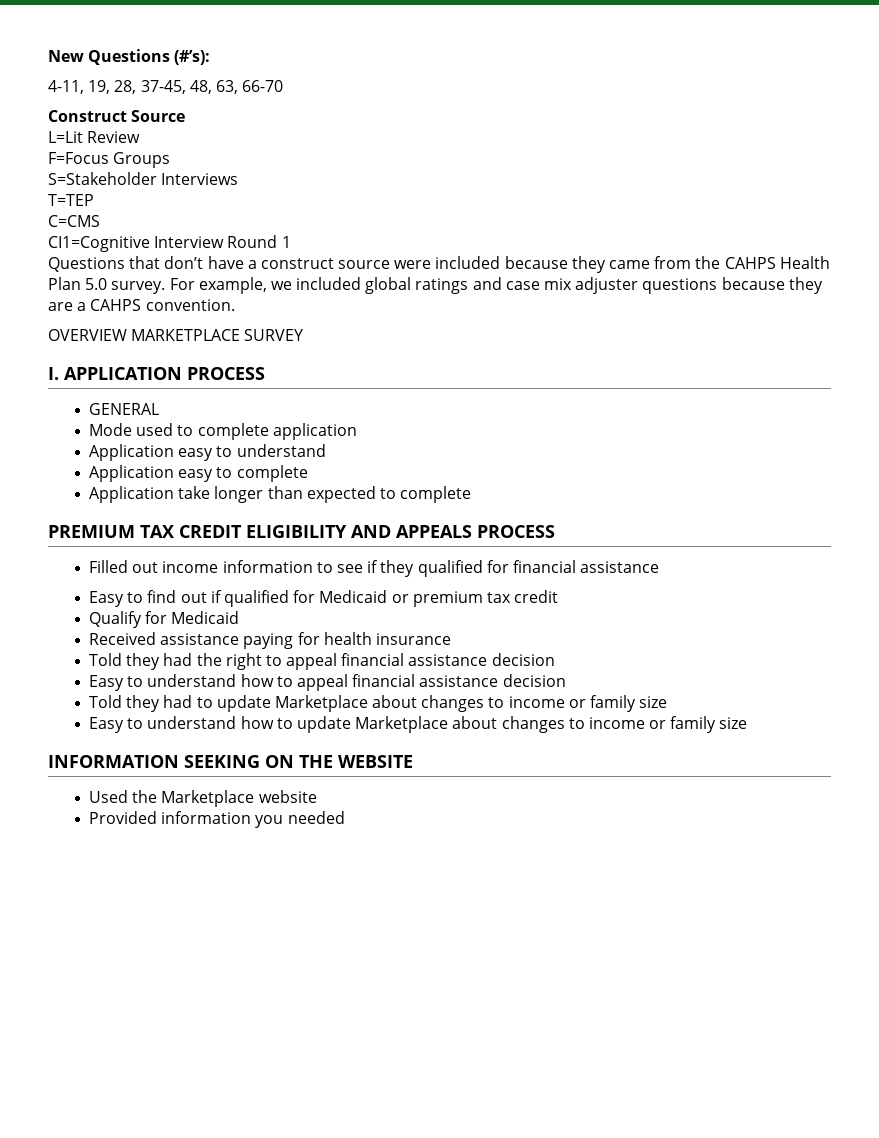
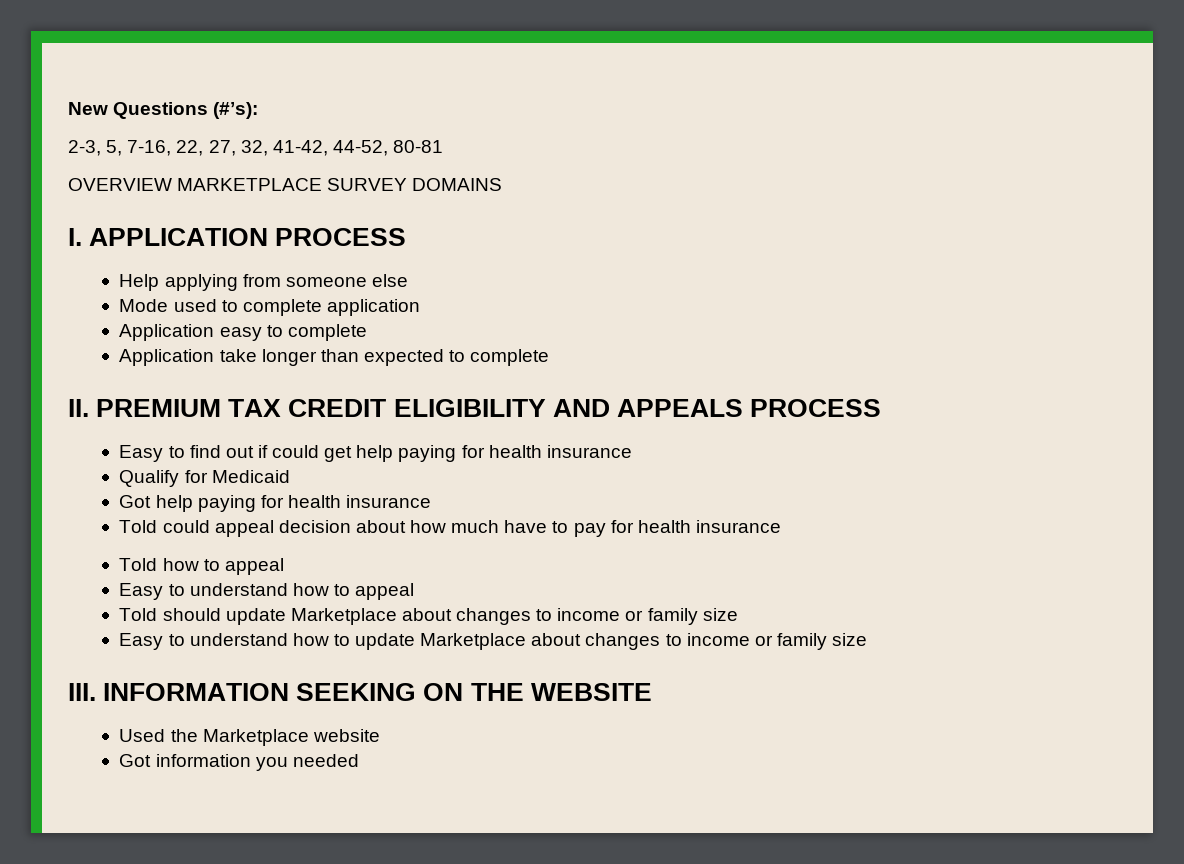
[48,80,284,94] [48,110,186,122] [48,131,141,143] [48,152,171,168] [48,172,239,185] [48,194,94,206] [48,215,100,227] [48,235,291,252] [48,256,830,273] [48,277,823,294] [48,299,235,311] 4-11, 19, 28, 37-45, 48, 63, 66-70 // Construct Source // L=Lit Review // F=Focus Groups // S=Stakeholder Interviews // T=TEP // C=CMS // CI1=Cognitive Interview Round 1 // Questions that don’t have a construct source were included because they came from the CAHPS Health Plan 5.0 survey. For example, we included global ratings and case mix adjuster questions because they are a CAHPS convention. -> [68,140,444,156] 2-3, 5, 7-16, 22, 27, 32, 41-42, 44-52, 80-81
(304, 335) none -> [412,178,503,191] DOMAINS
[89,403,160,415] GENERAL -> [119,274,408,291] Help applying from someone else
[89,444,326,461] // Application easy to understand -> (420, 307) none
(472, 494) none -> [68,399,89,417] II.
[89,560,660,577] // Filled out income information to see if they qualified for financial assistance -> (882, 408) none
[223,590,559,607] qualified for Medicaid or premium tax credit -> [272,445,632,462] could get help paying for health insurance
[89,632,240,645] Received assistance -> [119,495,193,512] Got help
[126,653,555,670] they had the right to appeal financial assistance decision -> [162,520,781,537] [119,558,284,575] could appeal decision about how much have to pay for health insurance // Told how to appeal
[352,674,566,687] [89,695,213,712] financial assistance decision // Told they had to -> [119,608,221,621] // Told should
(748, 723) none -> [68,683,96,701] III.
[89,811,158,824] Provided -> [119,754,152,767] Got

